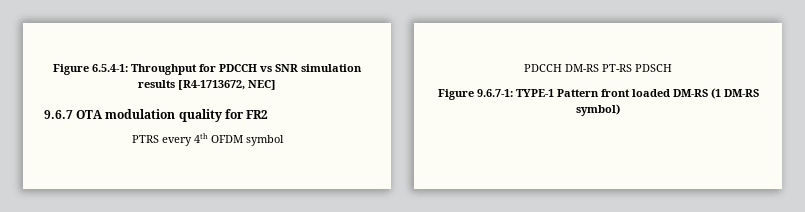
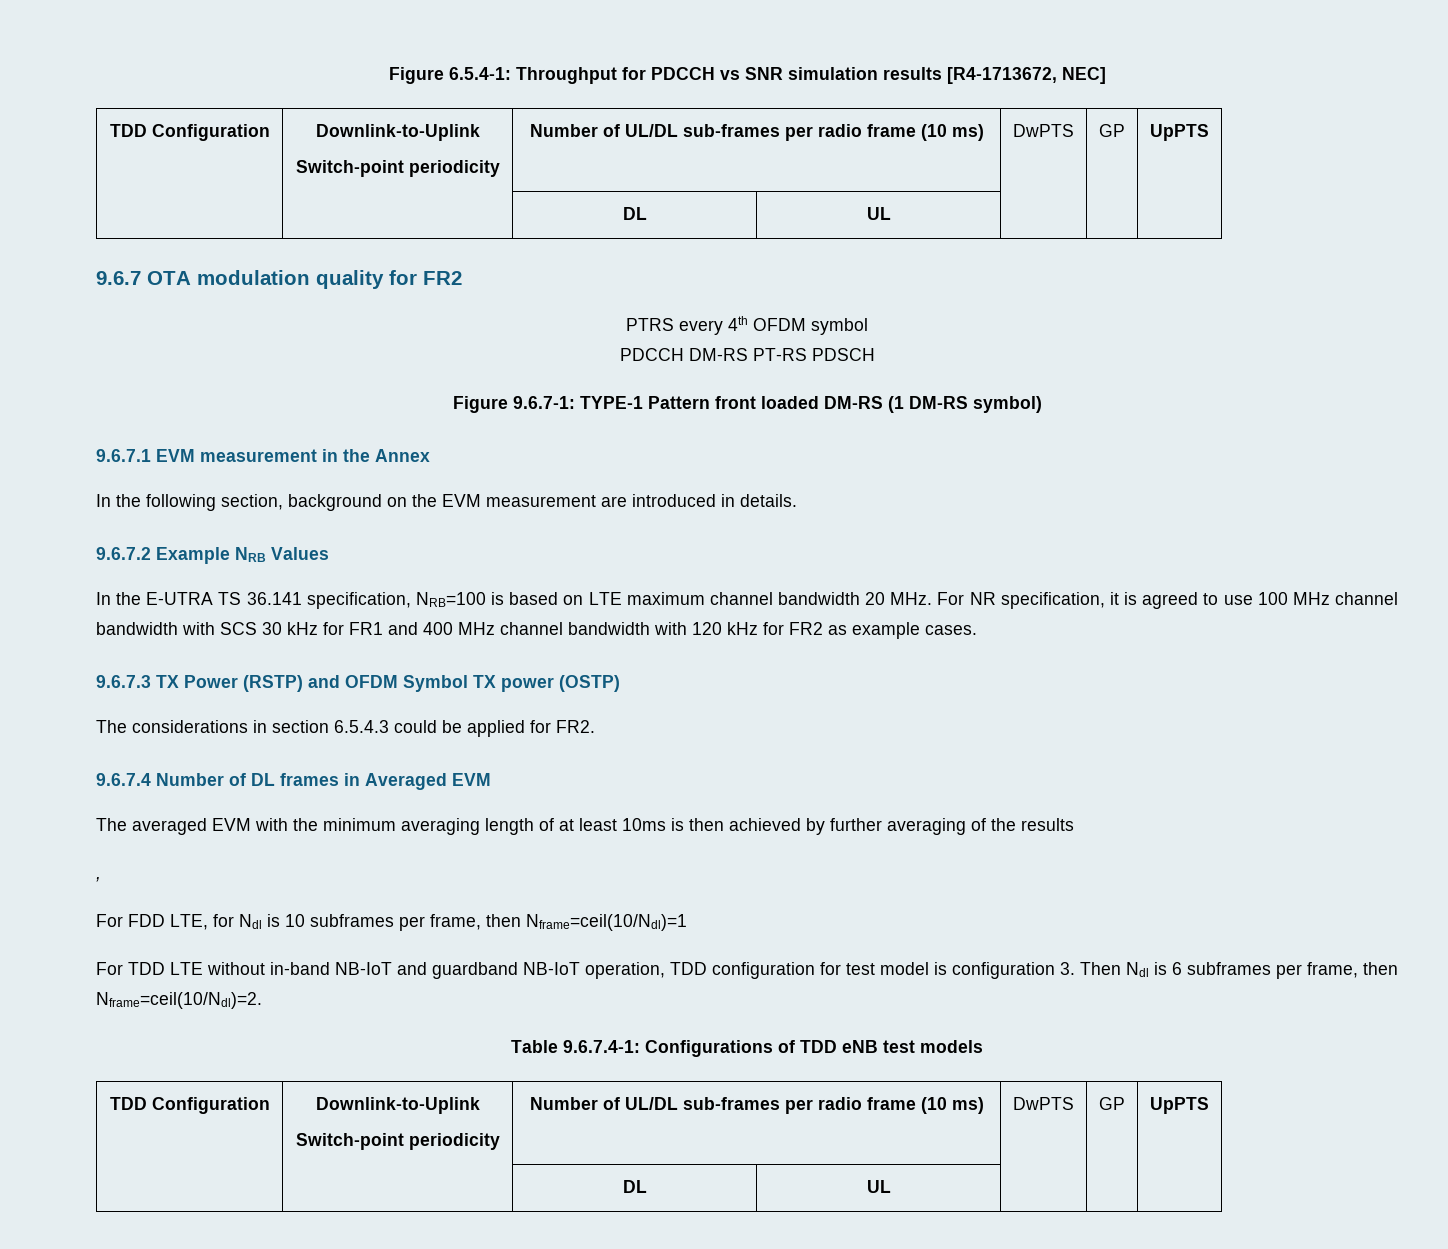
(276, 85) none -> [109,124,270,141] [315,124,480,141] [295,160,500,177] [529,124,984,141] [1012,124,1074,137] [1099,124,1125,137] [1150,124,1209,141] [622,207,647,220] [866,207,891,220] // TDD Configuration | Downlink-to-Uplink // Switch-point periodicity | Number of UL/DL sub-frames per radio frame (10 ms) | DwPTS | GP | UpPTS // | | DL | UL | | |
(620, 110) none -> [96,449,430,462] [96,494,797,511] [96,547,329,564] [96,592,1399,609] [96,622,977,639] [96,675,620,692] [96,720,595,737] [96,773,491,790] [96,818,1074,835] [96,877,101,882] [96,914,687,931] [96,962,1398,979] [96,992,262,1009] [511,1040,983,1057] [109,1097,270,1114] [315,1097,480,1114] [295,1133,500,1150] [529,1097,984,1114] [1012,1097,1074,1110] [1099,1097,1125,1110] [1150,1097,1209,1114] [622,1180,647,1193] [866,1180,891,1193] // 9.6.7.1 EVM measurement in the Annex // In the following section, background on the EVM measurement are introduced in details. // 9.6.7.2 Example NRB Values // In the E-UTRA TS 36.141 specification, NRB=100 is based on LTE maximum channel bandwidth 20 MHz. For NR specification, it is agreed to use 100 MHz channel bandwidth with SCS 30 kHz for FR1 and 400 MHz channel bandwidth with 120 kHz for FR2 as example cases. // 9.6.7.3 TX Power (RSTP) and OFDM Symbol TX power (OSTP) // The considerations in section 6.5.4.3 could be applied for FR2. // 9.6.7.4 Number of DL frames in Averaged EVM // The averaged EVM with the minimum averaging length of at least 10ms is then achieved by further averaging of the results // , // For FDD LTE, for Ndl is 10 subframes per frame, then Nframe=ceil(10/Ndl)=1 // For TDD LTE without in-band NB-IoT and guardband NB-IoT operation, TDD configuration for test model is configuration 3. Then Ndl is 6 subframes per frame, then Nframe=ceil(10/Ndl)=2. // Table 9.6.7.4-1: Configurations of TDD eNB test models // TDD Configuration | Downlink-to-Uplink // Switch-point periodicity | Number of UL/DL sub-frames per radio frame (10 ms) | DwPTS | GP | UpPTS // | | DL | UL | | |

